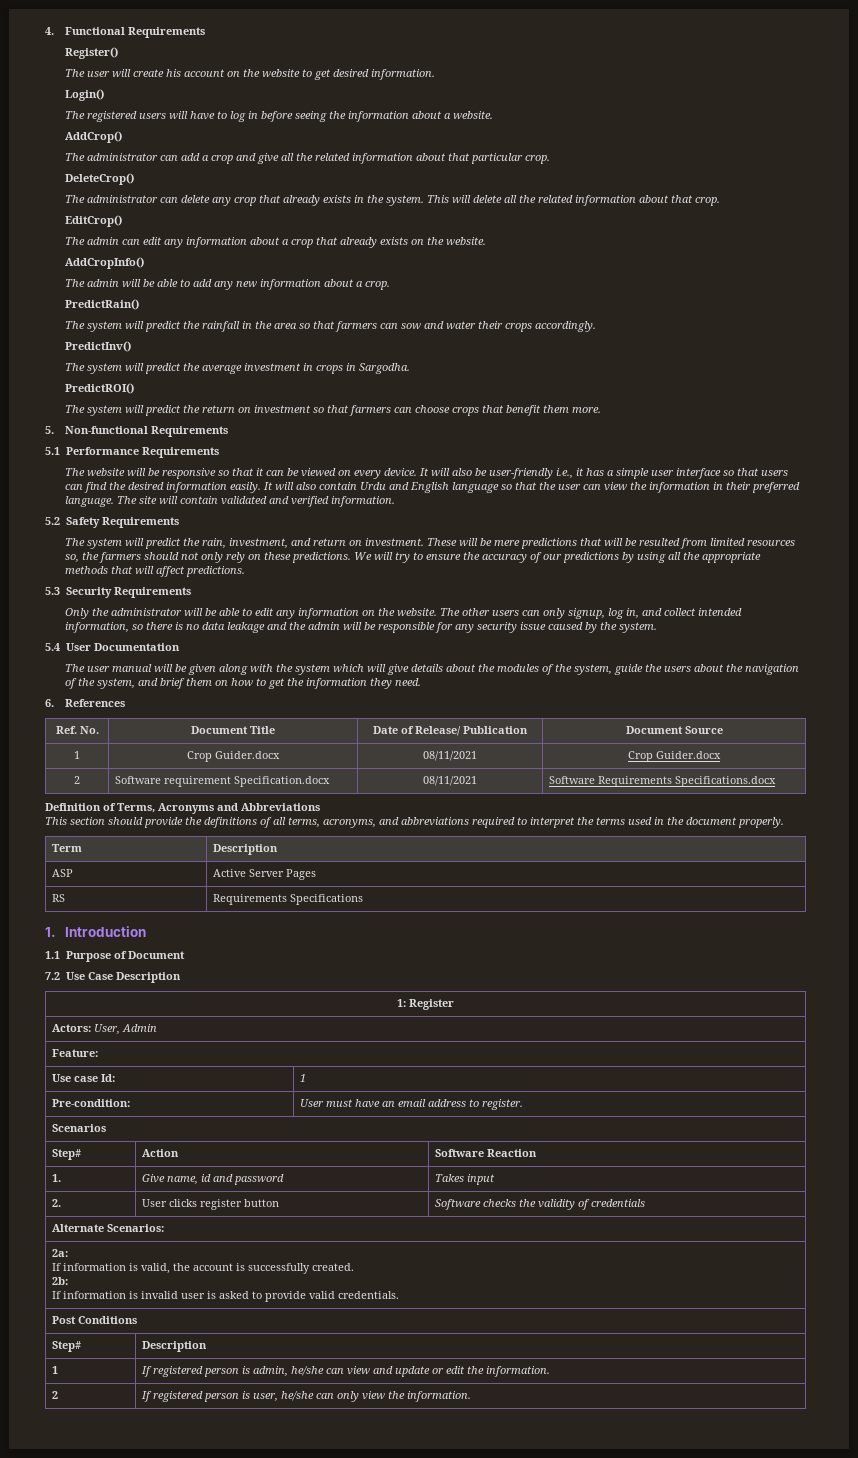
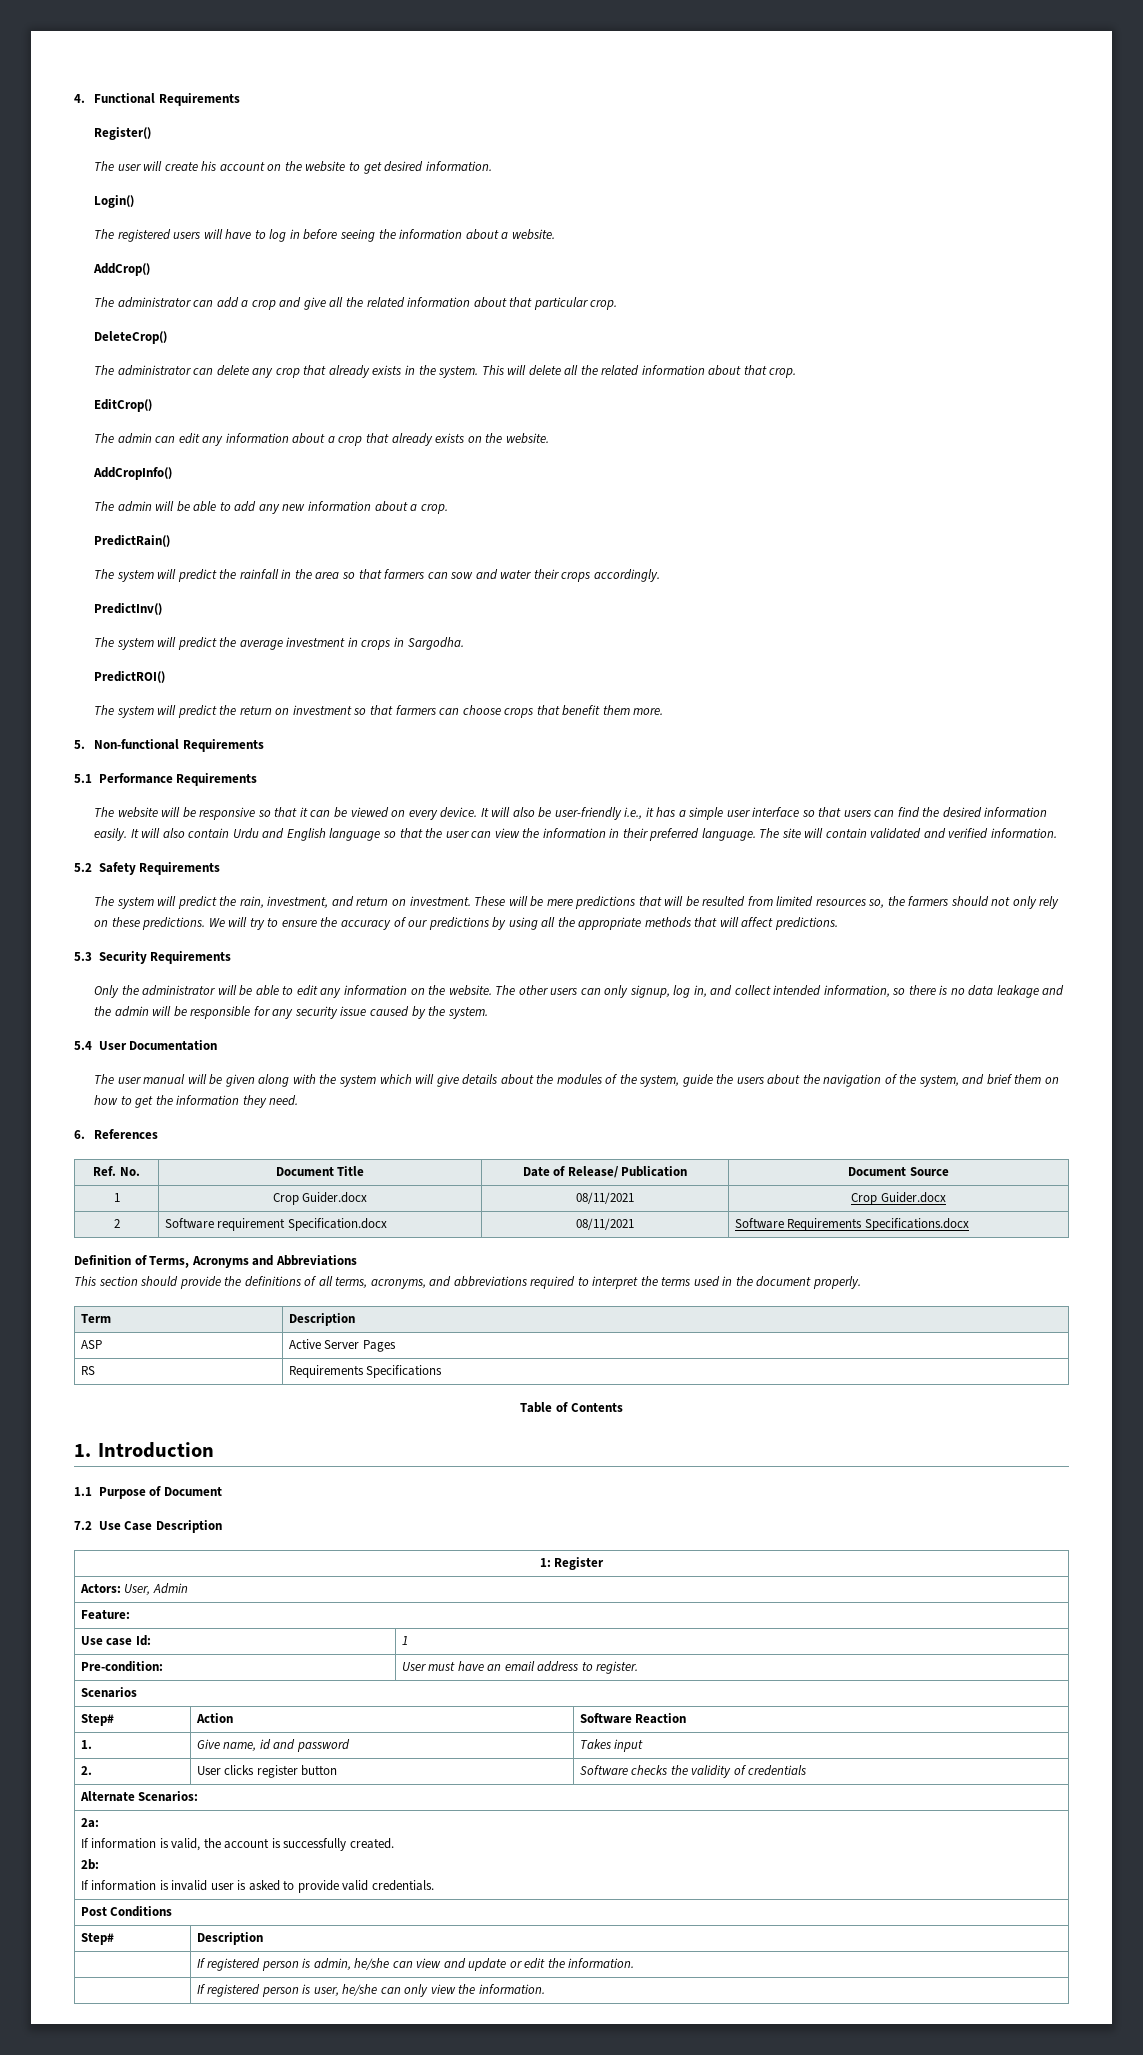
(363, 899) none -> [520,1402,623,1413] // Table of Contents
[51,1366,58,1374] 1 -> (263, 1938) none
[51,1391,58,1399] 2 -> (635, 1963) none

